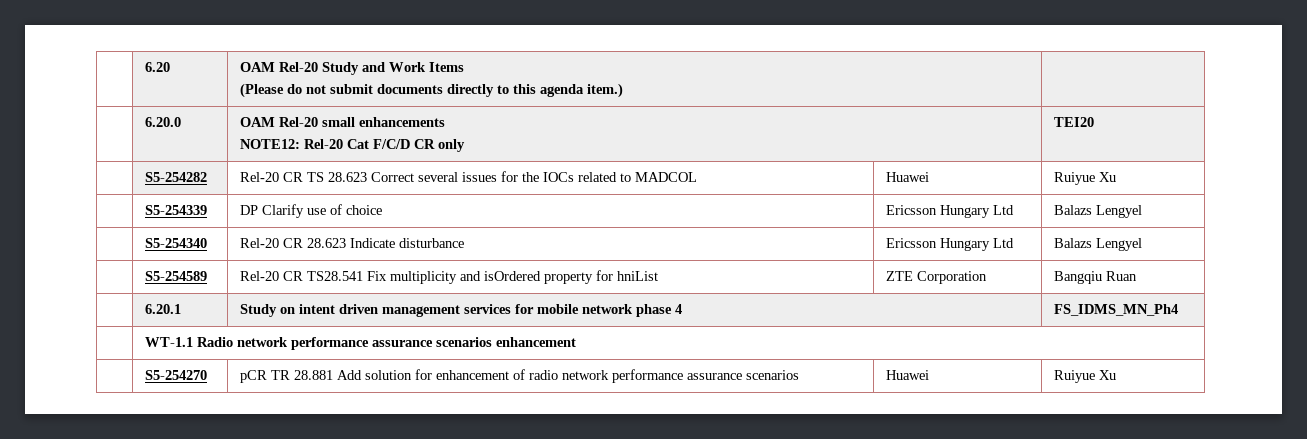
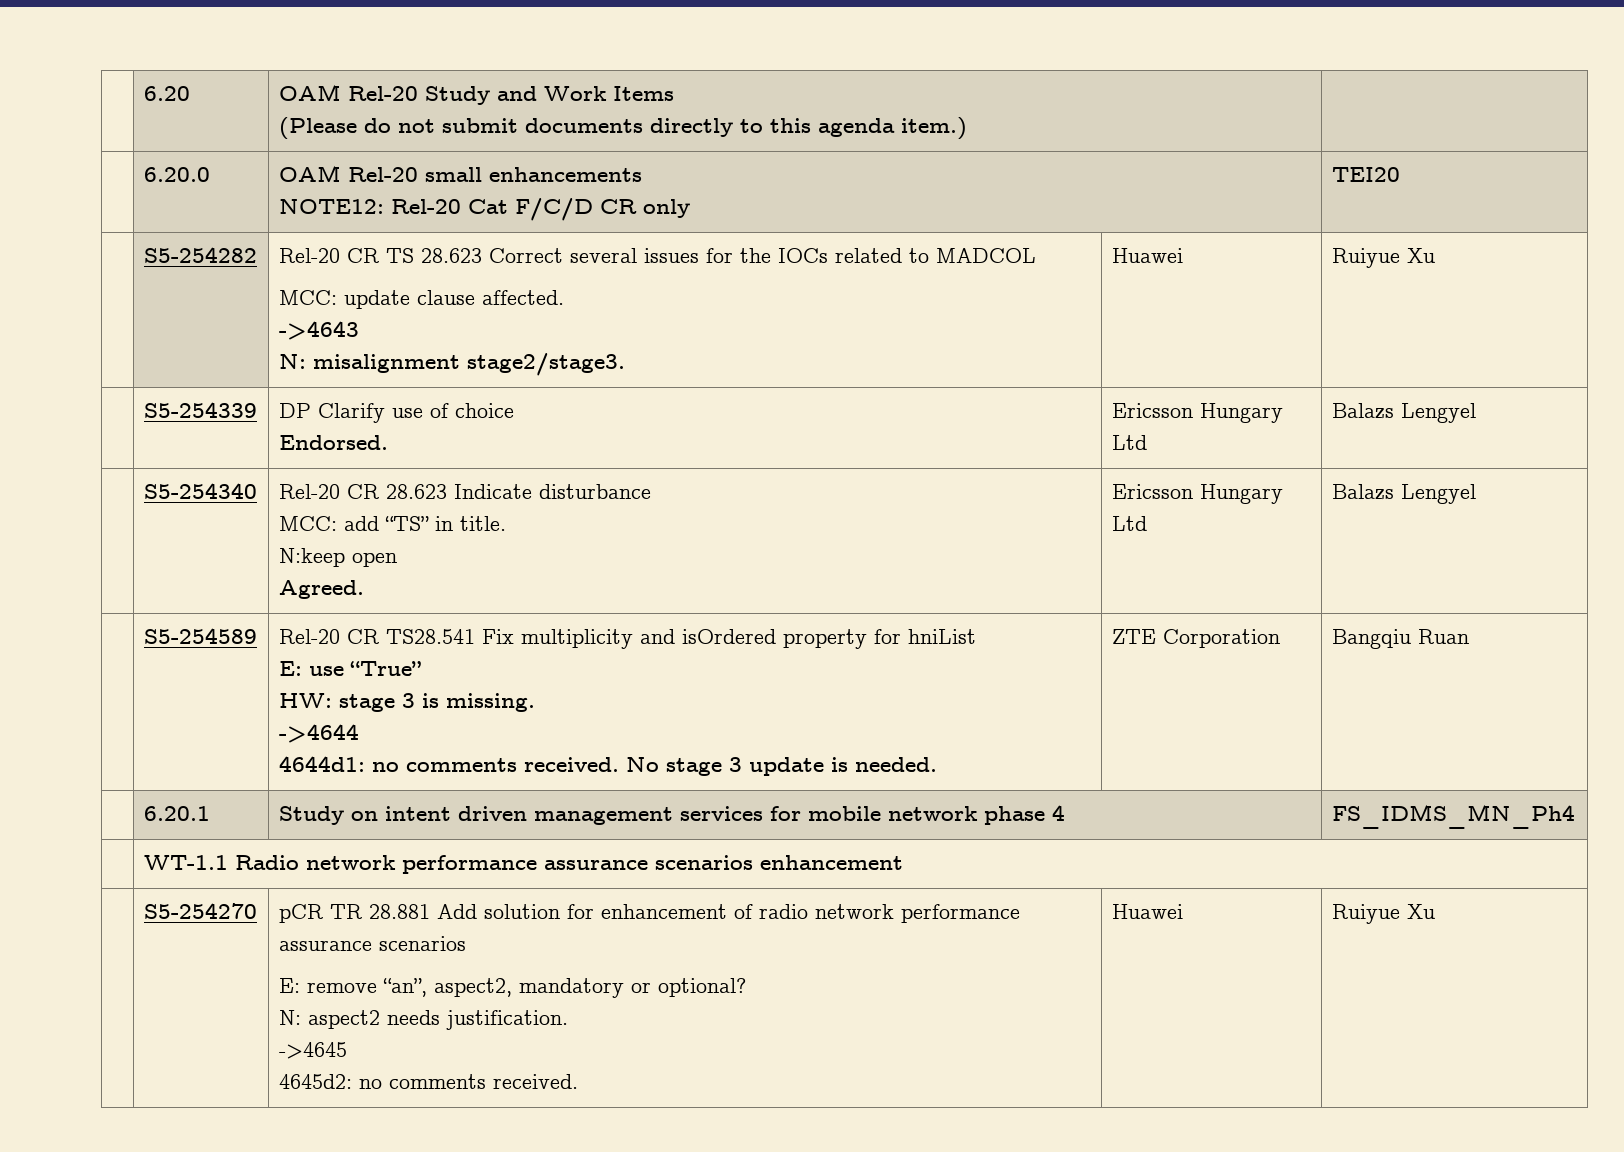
(697, 177) none -> [278,290,564,309] [278,321,359,340] [278,353,625,376] // MCC: update clause affected. // ->4643 // N: misalignment stage2/stage3.
(382, 210) none -> [278,435,388,450] // Endorsed.
(464, 243) none -> [278,516,506,531] [278,548,397,567] [278,580,364,599] // MCC: add “TS” in title. // N:keep open // Agreed.
(658, 276) none -> [278,661,421,676] [278,693,535,712] [278,724,359,743] [278,756,937,776] // E: use “True” // HW: stage 3 is missing. // ->4644 // 4644d1: no comments received. No stage 3 update is needed.
(799, 375) none -> [278,978,746,998] [278,1010,568,1030] [278,1042,347,1059] [278,1074,578,1089] // E: remove “an”, aspect2, mandatory or optional? // N: aspect2 needs justification. // ->4645 // 4645d2: no comments received.

